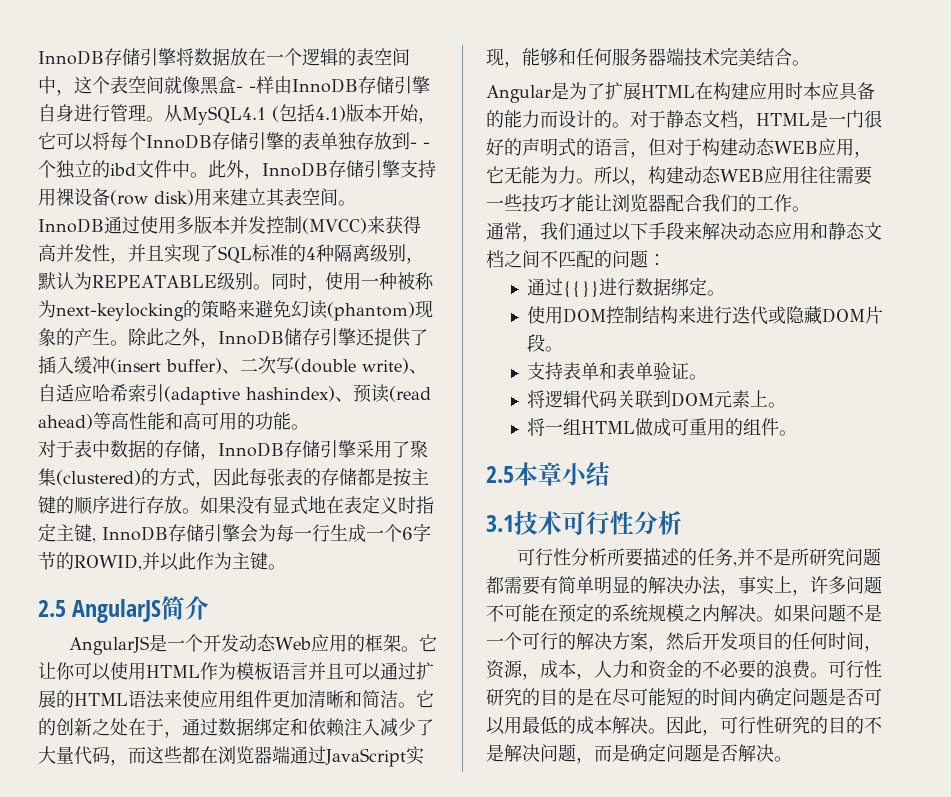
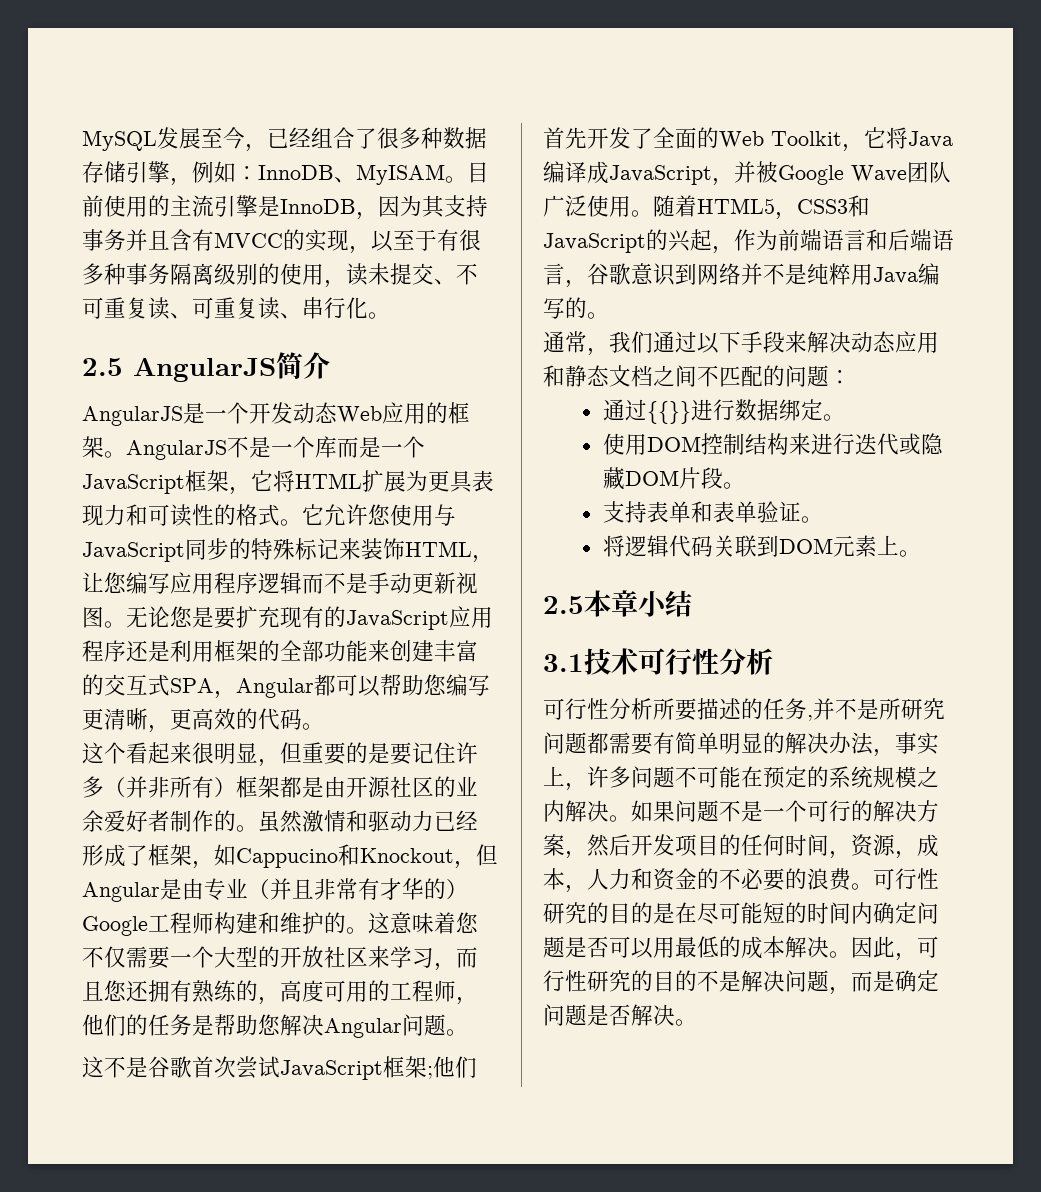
[38,48,410,66] [38,76,430,96] [38,104,436,125] [38,132,430,151] [38,160,436,180] [38,188,356,207] [38,216,421,234] [38,244,424,264] [38,272,434,292] [38,300,433,321] [38,328,428,348] [38,356,427,374] [38,384,431,405] [38,412,309,430] [38,440,428,460] [38,468,429,488] [38,495,434,515] [38,523,431,543] [38,552,268,571] InnoDB存储引擎将数据放在一个逻辑的表空间中，这个表空间就像黑盒- -样由InnoDB存储引擎自身进行管理。从MySQL4.1 (包括4.1)版本开始，它可以将每个InnoDB存储引擎的表单独存放到- -个独立的ibd文件中。此外，InnoDB存储引擎支持用裸设备(row disk)用来建立其表空间。 // InnoDB通过使用多版本并发控制(MVCC)来获得高并发性，并且实现了SQL标准的4种隔离级别，默认为REPEATABLE级别。同时，使用一种被称为next-keylocking的策略来避免幻读(phantom)现象的产生。除此之外，InnoDB储存引擎还提供了插入缓冲(insert buffer)、二次写(double write)、自适应哈希索引(adaptive hashindex)、预读(read ahead)等高性能和高可用的功能。 // 对于表中数据的存储，InnoDB存储引擎采用了聚集(clustered)的方式，因此每张表的存储都是按主键的顺序进行存放。如果没有显式地在表定义时指定主键, InnoDB存储引擎会为每一行生成一个6字节的ROWID,并以此作为主键 -> [82,127,487,152] [82,161,489,186] [82,195,488,220] [82,229,481,254] [82,263,478,288] [82,297,368,320] MySQL发展至今，已经组合了很多种数据存储引擎，例如：InnoDB、MyISAM。目前使用的主流引擎是InnoDB，因为其支持事务并且含有MVCC的实现，以至于有很多种事务隔离级别的使用，读未提交、不可重复读、可重复读、串行化
[418,634,437,652] [38,662,434,681] [38,690,434,709] [38,717,434,738] [38,746,424,767] [486,47,810,68] [486,82,875,103] [486,110,882,130] [486,138,872,158] [486,166,872,186] [486,194,792,212] 它让你可以使用HTML作为模板语言并且可以通过扩展的HTML语法来使应用组件更加清晰和简洁。它的创新之处在于，通过数据绑定和依赖注入减少了大量代码，而这些都在浏览器端通过JavaScript实现，能够和任何服务器端技术完美结合。 // Angular是为了扩展HTML在构建应用时本应具备的能力而设计的。对于静态文档，HTML是一门很好的声明式的语言，但对于构建动态WEB应用，它无能为力。所以，构建动态WEB应用往往需要一些技巧才能让浏览器配合我们的工作 -> [126,436,425,460] [82,470,494,495] [82,504,456,527] [82,538,494,563] [82,572,478,594] [82,606,493,630] [82,640,478,662] [82,674,490,699] [82,708,324,733] [82,742,478,767] [82,776,478,798] [82,810,478,833] [82,844,498,869] [82,878,468,902] [82,912,478,936] [82,946,478,971] [82,980,478,1005] [82,1014,468,1038] [82,1056,477,1080] [543,127,953,152] [543,161,951,186] [543,195,870,220] [543,229,954,254] [543,263,940,288] [543,297,587,319] AngularJS不是一个库而是一个JavaScript框架，它将HTML扩展为更具表现力和可读性的格式。它允许您使用与JavaScript同步的特殊标记来装饰HTML，让您编写应用程序逻辑而不是手动更新视图。无论您是要扩充现有的JavaScript应用程序还是利用框架的全部功能来创建丰富的交互式SPA，Angular都可以帮助您编写更清晰，更高效的代码。 // 这个看起来很明显，但重要的是要记住许多（并非所有）框架都是由开源社区的业余爱好者制作的。虽然激情和驱动力已经形成了框架，如Cappucino和Knockout，但Angular是由专业（并且非常有才华的）Google工程师构建和维护的。这意味着您不仅需要一个大型的开放社区来学习，而且您还拥有熟练的，高度可用的工程师，他们的任务是帮助您解决Angular问题。 // 这不是谷歌首次尝试JavaScript框架;他们首先开发了全面的Web Toolkit，它将Java编译成JavaScript，并被Google Wave团队广泛使用。随着HTML5，CSS3和JavaScript的兴起，作为前端语言和后端语言，谷歌意识到网络并不是纯粹用Java编写的
[526,418,797,436] // 将一组HTML做成可重用的组件。 -> (921, 553) none

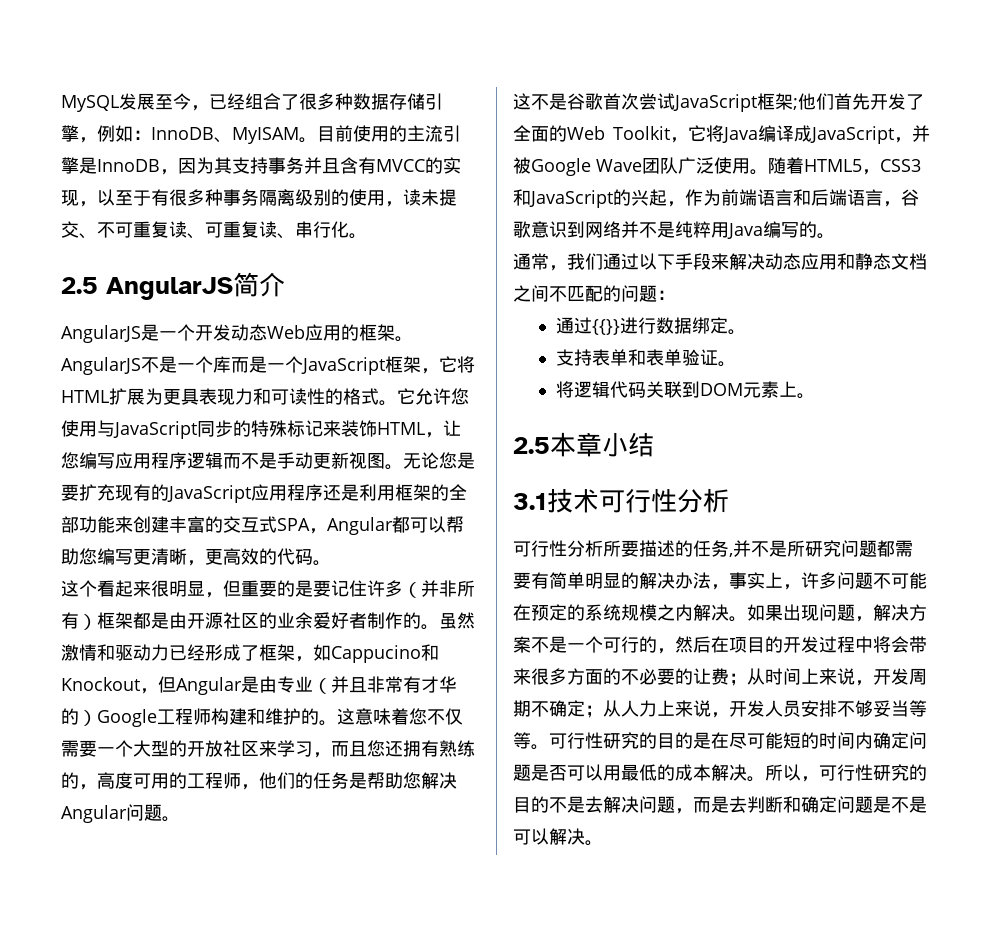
[602,433,943,455] [602,467,745,490] // 使用DOM控制结构来进行迭代或隐藏DOM片段。 -> (746, 332) none
[675,800,939,822] [543,834,939,859] [543,868,852,893] 问题不是一个可行的解决方案，然后开发项目的任何时间，资源，成本，人力和资金的不必要的浪费 -> [783,604,927,622] [513,636,927,654] [513,668,927,686] [513,700,927,718] [513,732,531,749] 出现问题，解决方案不是一个可行的，然后在项目的开发过程中将会带来很多方面的不必要的让费；从时间上来说，开发周期不确定；从人力上来说，开发人员安排不够妥当等等
[851,936,895,958] 因此 -> [765,764,801,781] 所以
(741, 981) none -> [585,796,603,813] 去
[895,970,939,992] [543,1004,631,1026] 确定问题是否 -> [729,796,927,813] [513,828,549,845] 去判断和确定问题是不是可以

